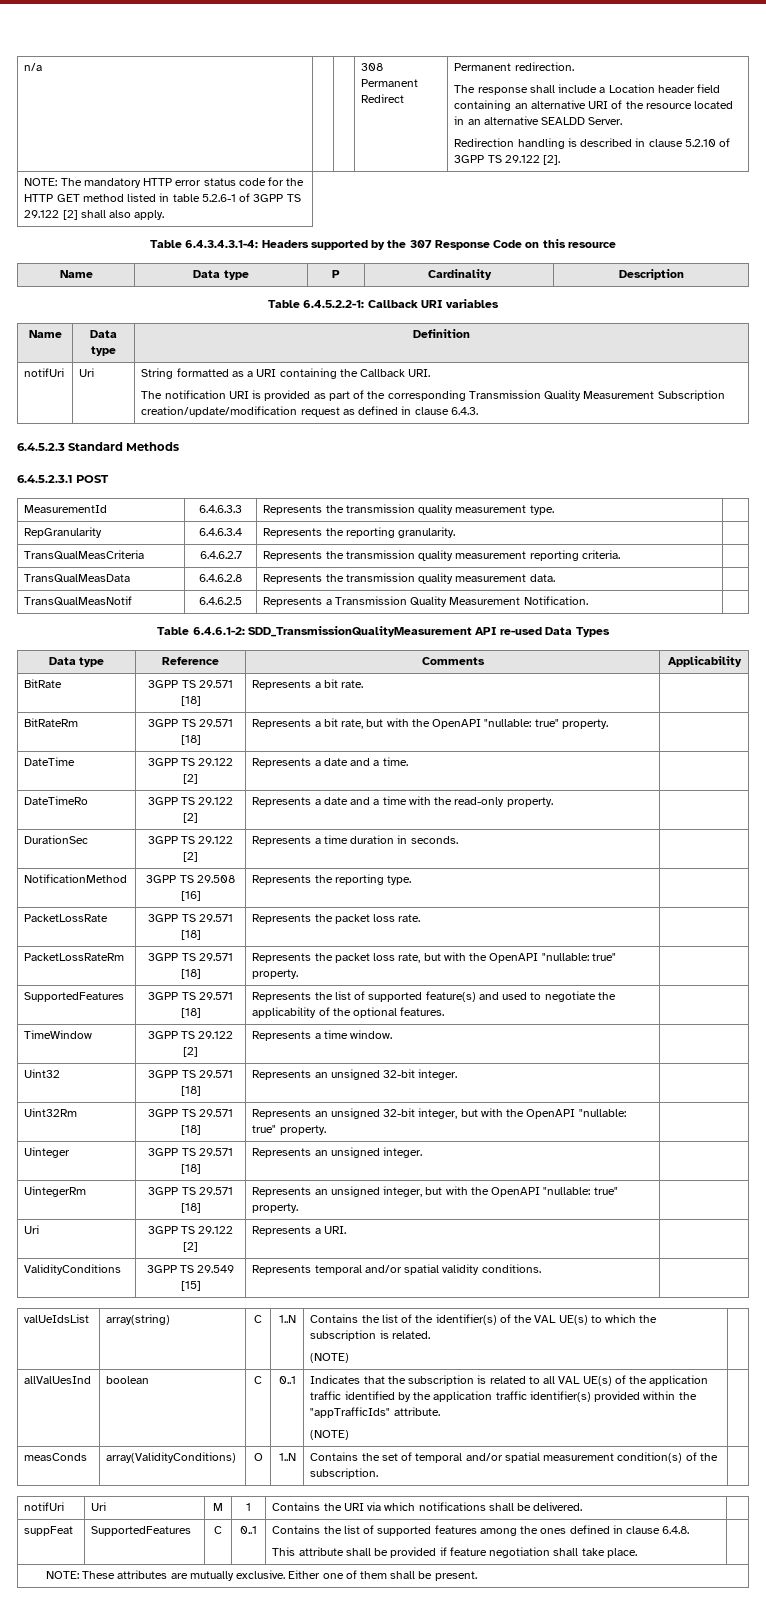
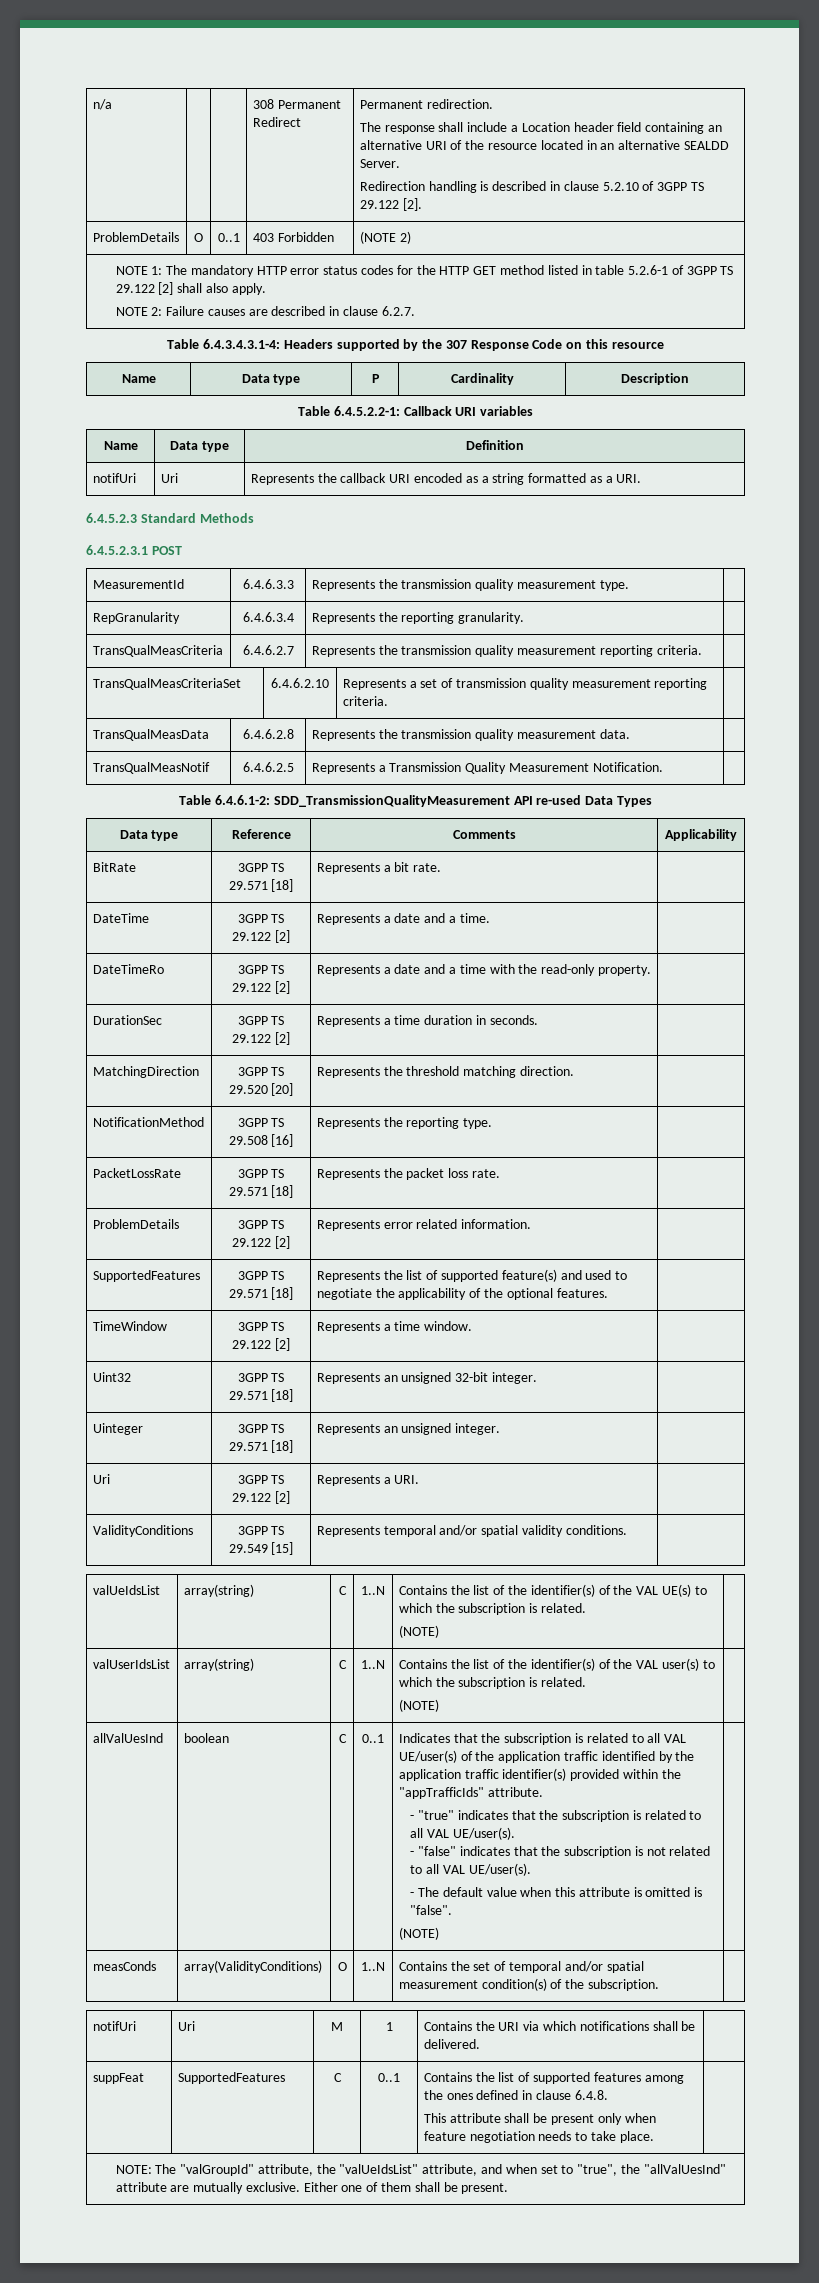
[24,178,58,186] NOTE: -> [92,232,179,242] [194,233,203,242] [217,233,240,242] [252,232,334,242] [359,231,411,244] [115,266,163,275] ProblemDetails | O | 0..1 | 403 Forbidden | (NOTE 2) // NOTE 1:
[238,178,266,186] code -> [361,265,394,275] codes
(165, 215) none -> [115,306,415,316] // NOTE 2: Failure causes are described in clause 6.2.7.
[141,368,431,379] [141,390,725,401] [141,406,478,417] String formatted as a URI containing the Callback URI. // The notification URI is provided as part of the corresponding Transmission Quality Measurement Subscription creation/update/modification request as defined in clause 6.4.3. -> [250,473,642,485] Represents the callback URI encoded as a string formatted as a URI.
(620, 554) none -> [92,678,241,690] [271,678,329,688] [342,678,708,690] [342,696,388,706] // TransQualMeasCriteriaSet | 6.4.6.2.10 | Represents a set of transmission quality measurement reporting criteria. |
[24,718,79,727] [148,719,233,727] [180,735,201,745] [252,718,608,729] // BitRateRm | 3GPP TS 29.571 [18] | Represents a bit rate, but with the OpenAPI "nullable: true" property. | -> (442, 867) none
(458, 840) none -> [92,1066,199,1078] [237,1067,285,1076] [228,1083,294,1096] [316,1066,574,1078] // MatchingDirection | 3GPP TS 29.520 [20] | Represents the threshold matching direction. |
[24,953,125,961] [148,953,233,961] [180,969,201,979] [252,952,616,963] [252,969,299,979] PacketLossRateRm | 3GPP TS 29.571 [18] | Represents the packet loss rate, but with the OpenAPI "nullable: true" property. -> [92,1219,179,1229] [237,1220,285,1229] [232,1236,290,1249] [316,1219,532,1231] ProblemDetails | 3GPP TS 29.122 [2] | Represents error related information.
[24,1108,78,1117] [148,1109,233,1117] [180,1125,201,1135] [252,1108,626,1119] [252,1125,326,1135] // Uint32Rm | 3GPP TS 29.571 [18] | Represents an unsigned 32-bit integer, but with the OpenAPI "nullable: true" property. | -> (537, 1378) none
[24,1186,87,1197] [148,1187,233,1195] [180,1203,201,1213] [252,1186,618,1197] [252,1203,299,1213] // UintegerRm | 3GPP TS 29.571 [18] | Represents an unsigned integer, but with the OpenAPI "nullable: true" property. | -> (501, 1429) none
(350, 1358) none -> [92,1659,170,1669] [183,1658,254,1671] [338,1660,347,1669] [361,1660,385,1669] [398,1658,715,1671] [398,1677,586,1689] [398,1699,439,1712] // valUserIdsList | array(string) | C | 1..N | Contains the list of the identifier(s) of the VAL user(s) to which the subscription is related. // (NOTE) |
[582,1376,612,1386] UE(s) -> [398,1750,457,1763] UE/user(s)
(440, 1411) none -> [410,1810,702,1822] [410,1827,515,1840] [410,1846,711,1858] [410,1863,531,1876] [410,1887,703,1897] [410,1905,453,1915] // - "true" indicates that the subscription is related to all VAL UE/user(s). // - "false" indicates that the subscription is not related to all VAL UE/user(s). // - The default value when this attribute is omitted is "false".
[390,1547,637,1558] [45,1570,168,1579] provided if feature negotiation shall take place. | // NOTE: These attributes -> [550,2113,656,2125] [423,2131,654,2143] [115,2164,726,2176] [115,2182,167,2192] present only when feature negotiation needs to take place. | // NOTE: The "valGroupId" attribute, the "valUeIdsList" attribute, and when set to "true", the "allValUesInd" attribute

